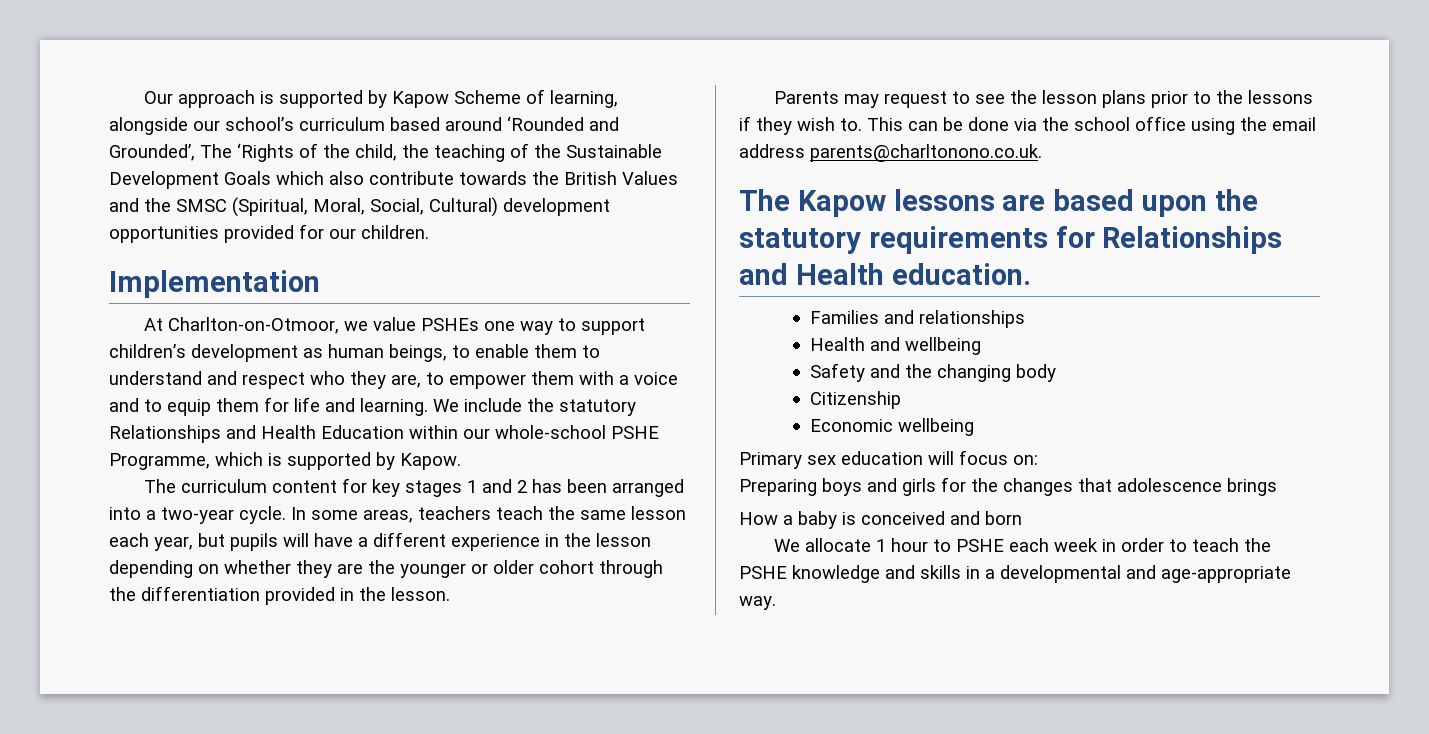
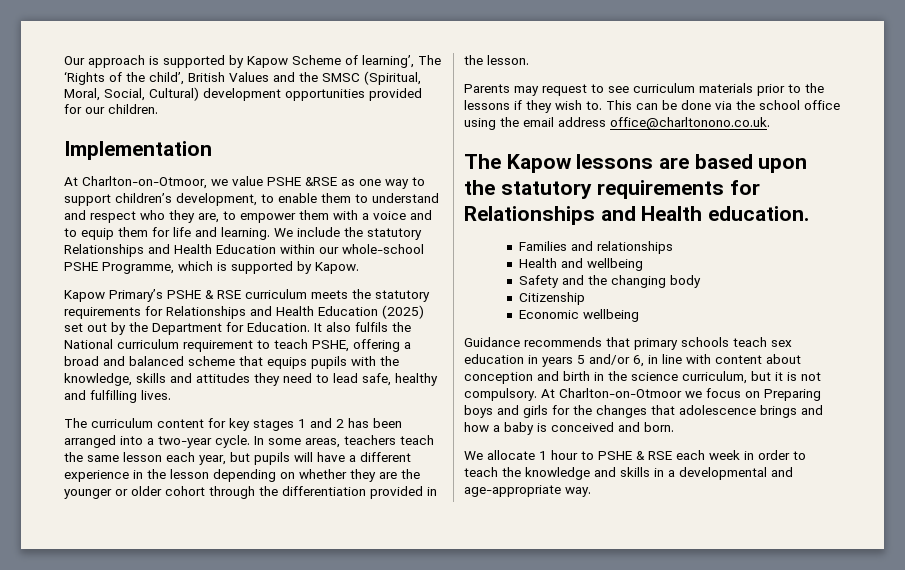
[550,90,619,108] [109,116,619,135] [109,143,662,162] [109,171,559,189] learning, alongside our school’s curriculum based around ‘Rounded and Grounded’, The ‘Rights of the child, the teaching of the Sustainable Development Goals which also contribute towards the -> [362,55,441,68] [64,71,184,85] learning’, The ‘Rights of the child’,
[421,318,480,331] PSHEs -> [267,177,355,186] PSHE &RSE as
[191,344,447,362] development as human beings, -> [176,193,257,206] development,
(461, 461) none -> [64,289,430,302] [64,305,424,319] [64,322,411,335] [64,339,411,352] [64,356,399,369] [64,373,438,386] [64,390,171,403] // Kapow Primary’s PSHE & RSE curriculum meets the statutory requirements for Relationships and Health Education (2025) set out by the Department for Education. It also fulfils the National curriculum requirement to teach PSHE, offering a broad and balanced scheme that equips pupils with the knowledge, skills and attitudes they need to lead safe, healthy and fulfilling lives.
[1010,90,1147,108] the lesson plans -> [633,83,753,93] curriculum materials
[810,144,1042,162] parents@charltonono.co.uk. -> [610,117,770,130] office@charltonono.co.uk.
[739,450,1038,469] Primary sex education will focus on: // -> [464,337,792,350] [464,354,801,367] [464,371,821,384] [464,388,760,401] Guidance recommends that primary schools teach sex education in years 5 and/or 6, in line with content about conception and birth in the science curriculum, but it is not compulsory. At Charlton-on-Otmoor we focus on
[739,512,778,525] // How -> [801,405,823,415] [464,422,489,432] and how
[985,511,1022,525] born -> [644,422,674,432] born.
(1005, 545) none -> [636,451,672,460] & RSE
[739,566,787,579] PSHE -> (521, 472) none

